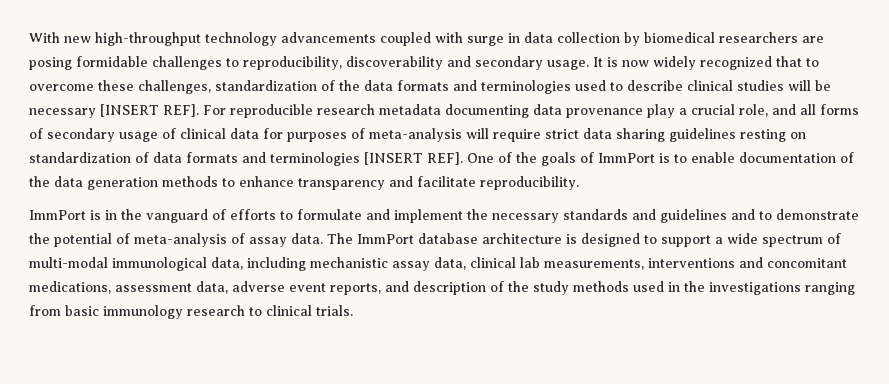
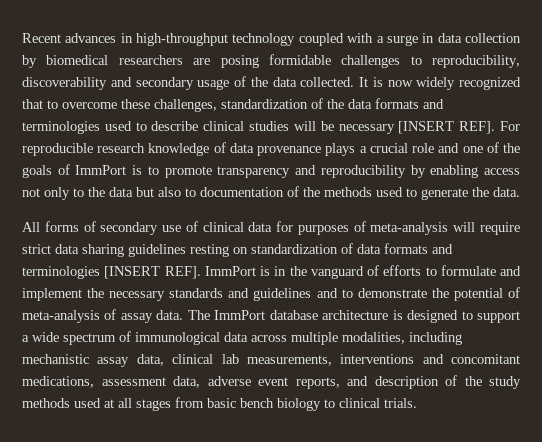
[29,32,91,43] With new -> [22,33,133,43] Recent advances in
[281,32,376,43] advancements -> (296, 39) none
(463, 37) none -> [376,36,384,43] a
[547,60,589,70] usage. -> [197,76,355,90] usage of the data collected.
[379,104,529,118] metadata documenting -> [148,142,226,156] knowledge of
[647,104,675,118] play -> [325,143,356,156] plays
[739,104,816,117] role, and all -> [412,142,520,153] [22,164,521,178] [22,186,520,200] [22,222,40,232] role and one of the goals of ImmPort is to promote transparency and reproducibility by enabling access not only to the data but also to documentation of the methods used to generate the data. // All
[119,132,158,142] usage -> [162,225,182,232] use
[467,152,854,166] [29,176,579,190] One of the goals of ImmPort is to enable documentation of the data generation methods to enhance transparency and facilitate reproducibility. // -> (201, 272) none
[29,257,243,271] multi-modal immunological data, -> [135,332,405,345] immunological data across multiple modalities,
[668,281,855,295] [29,305,245,319] in the investigations ranging from basic immunology research -> [104,397,321,411] at all stages from basic bench biology

